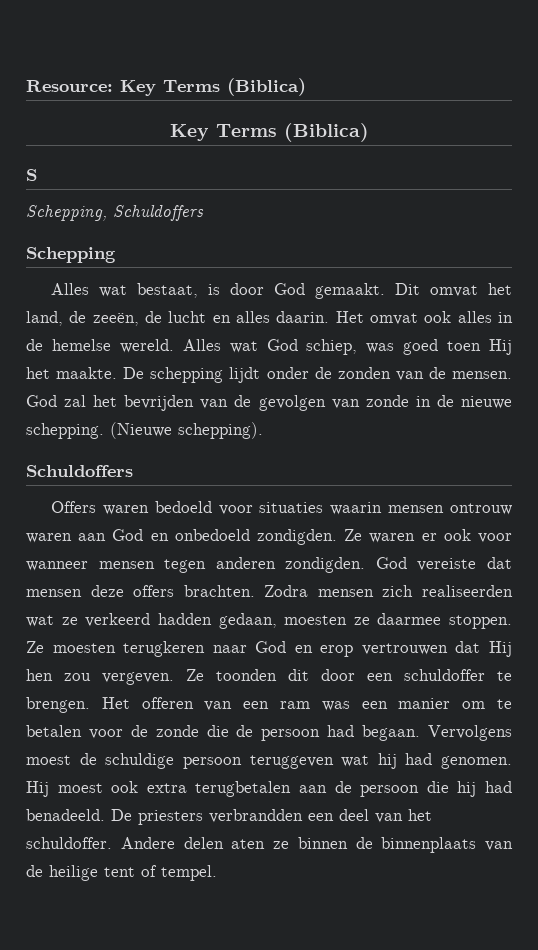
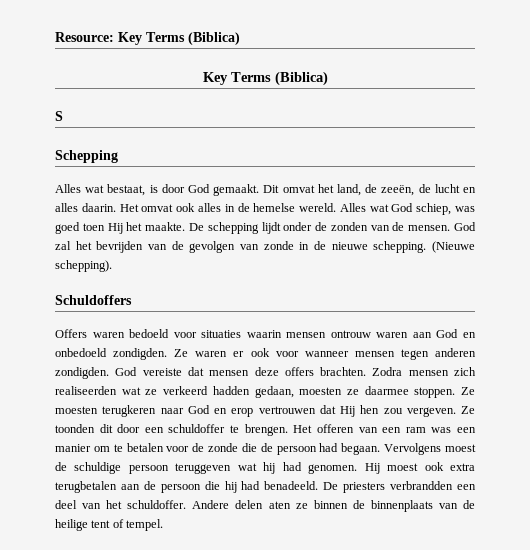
[26,205,204,221] // Schepping, Schuldoffers -> (63, 116) none

